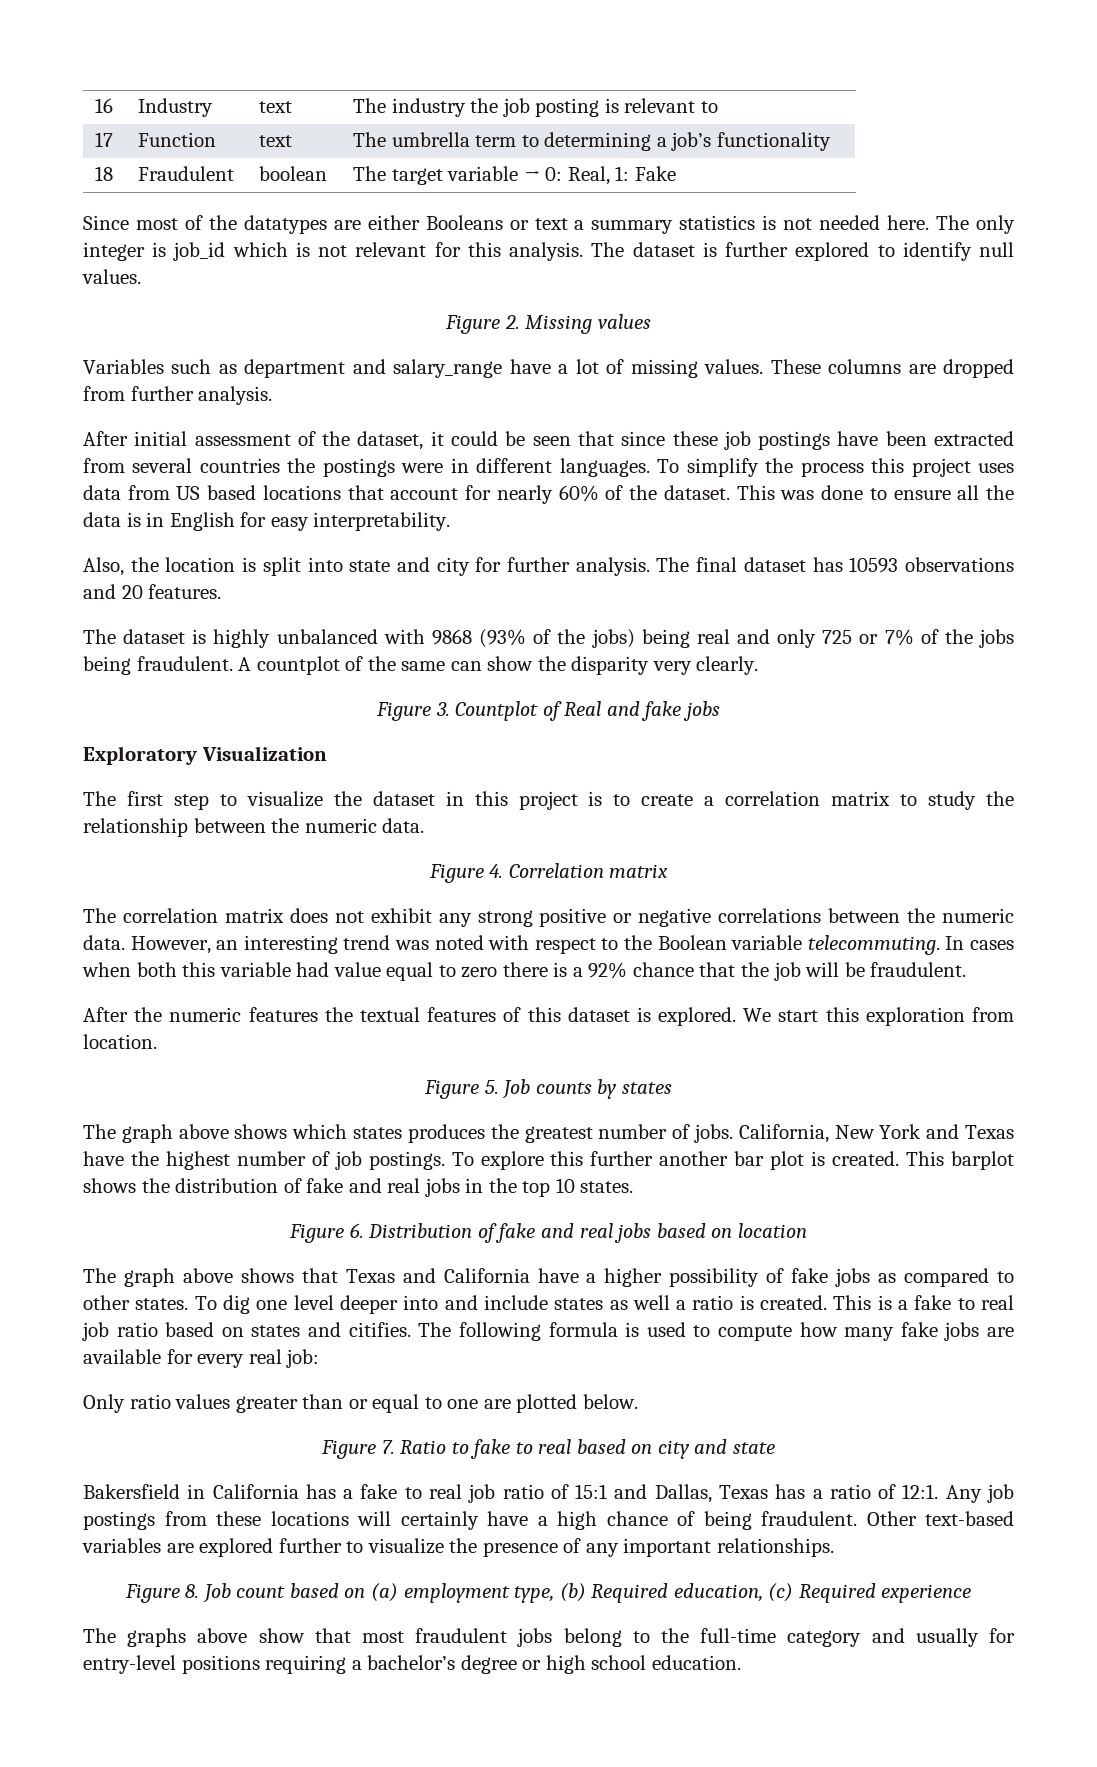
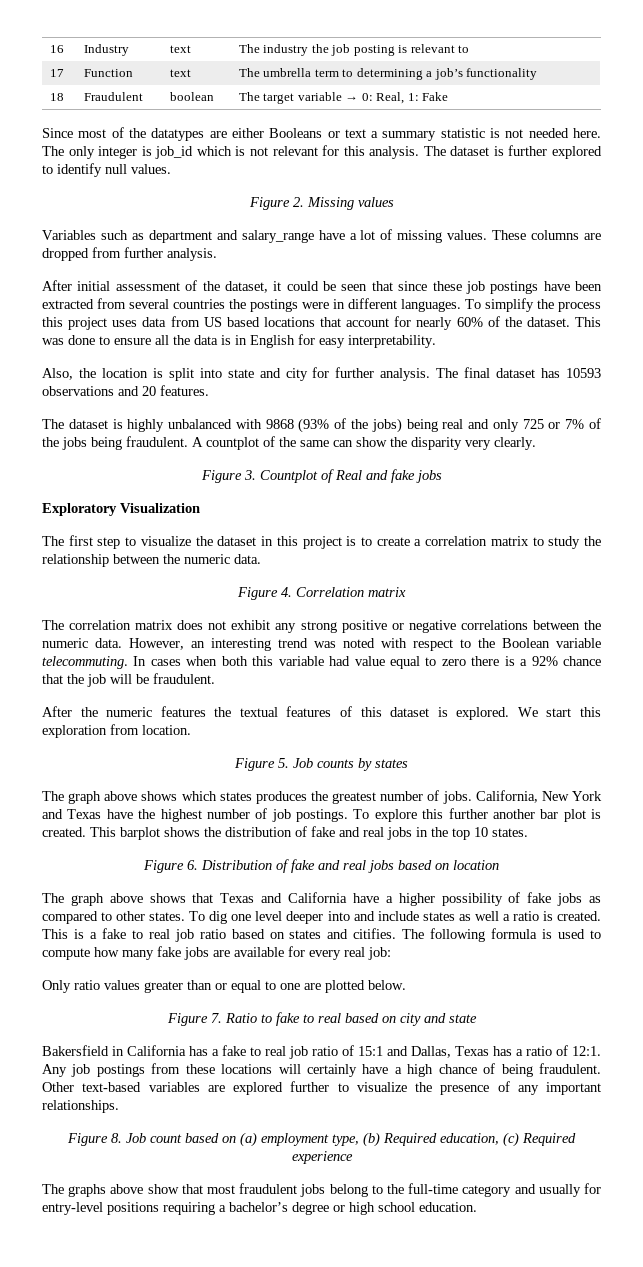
[679,215,756,230] statistics -> [440,128,485,138] statistic

